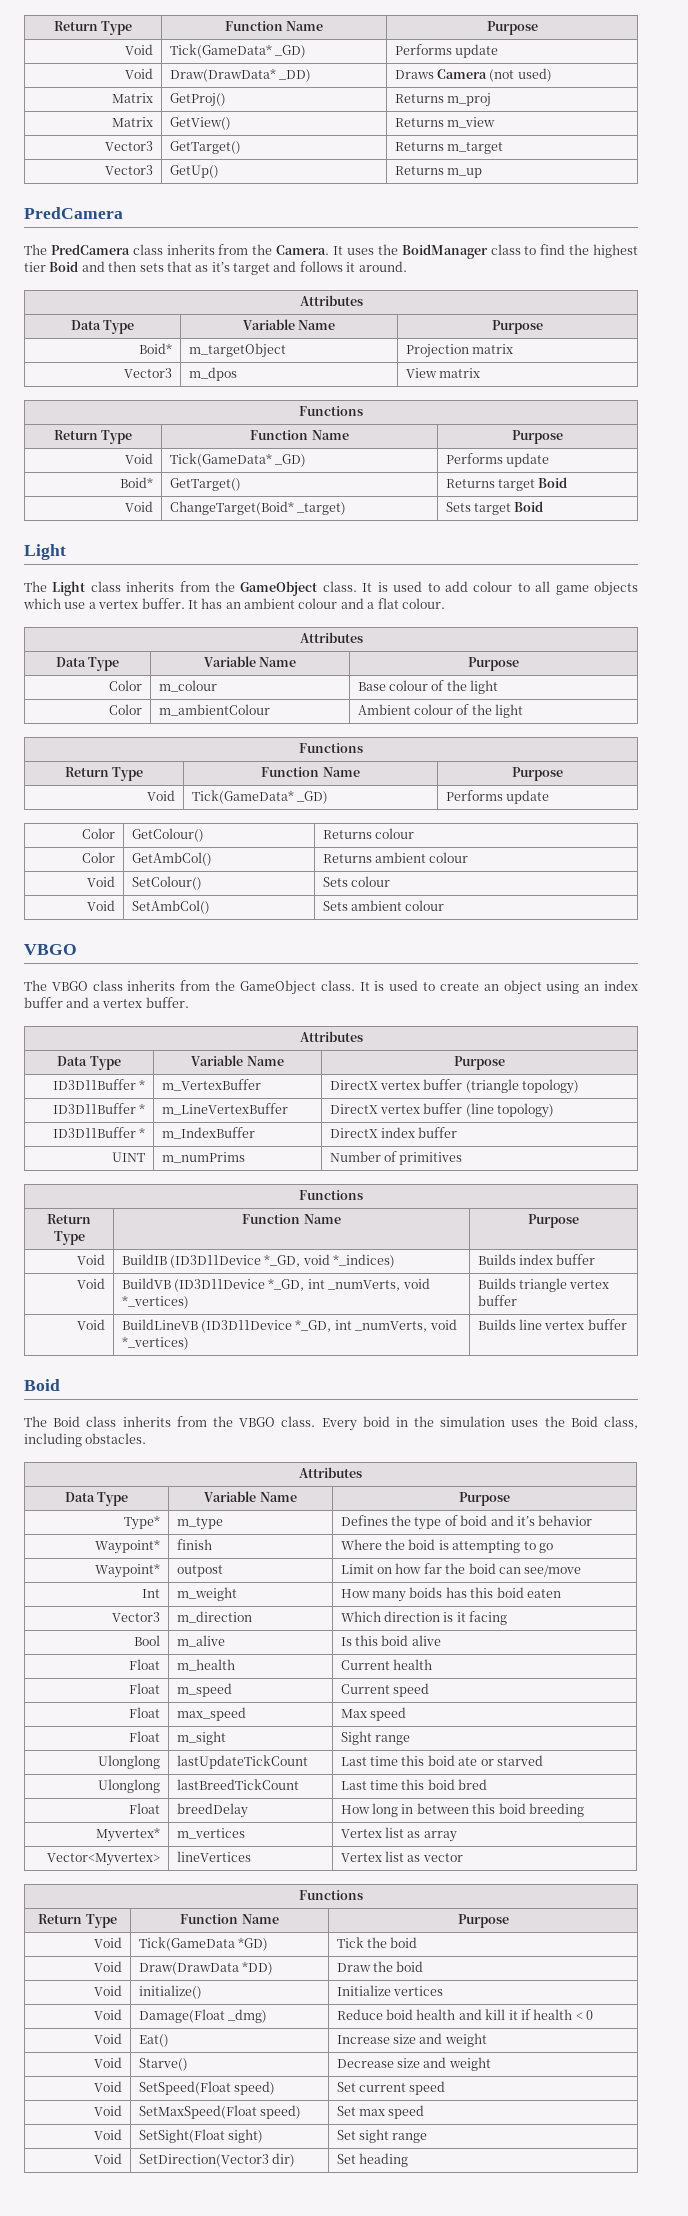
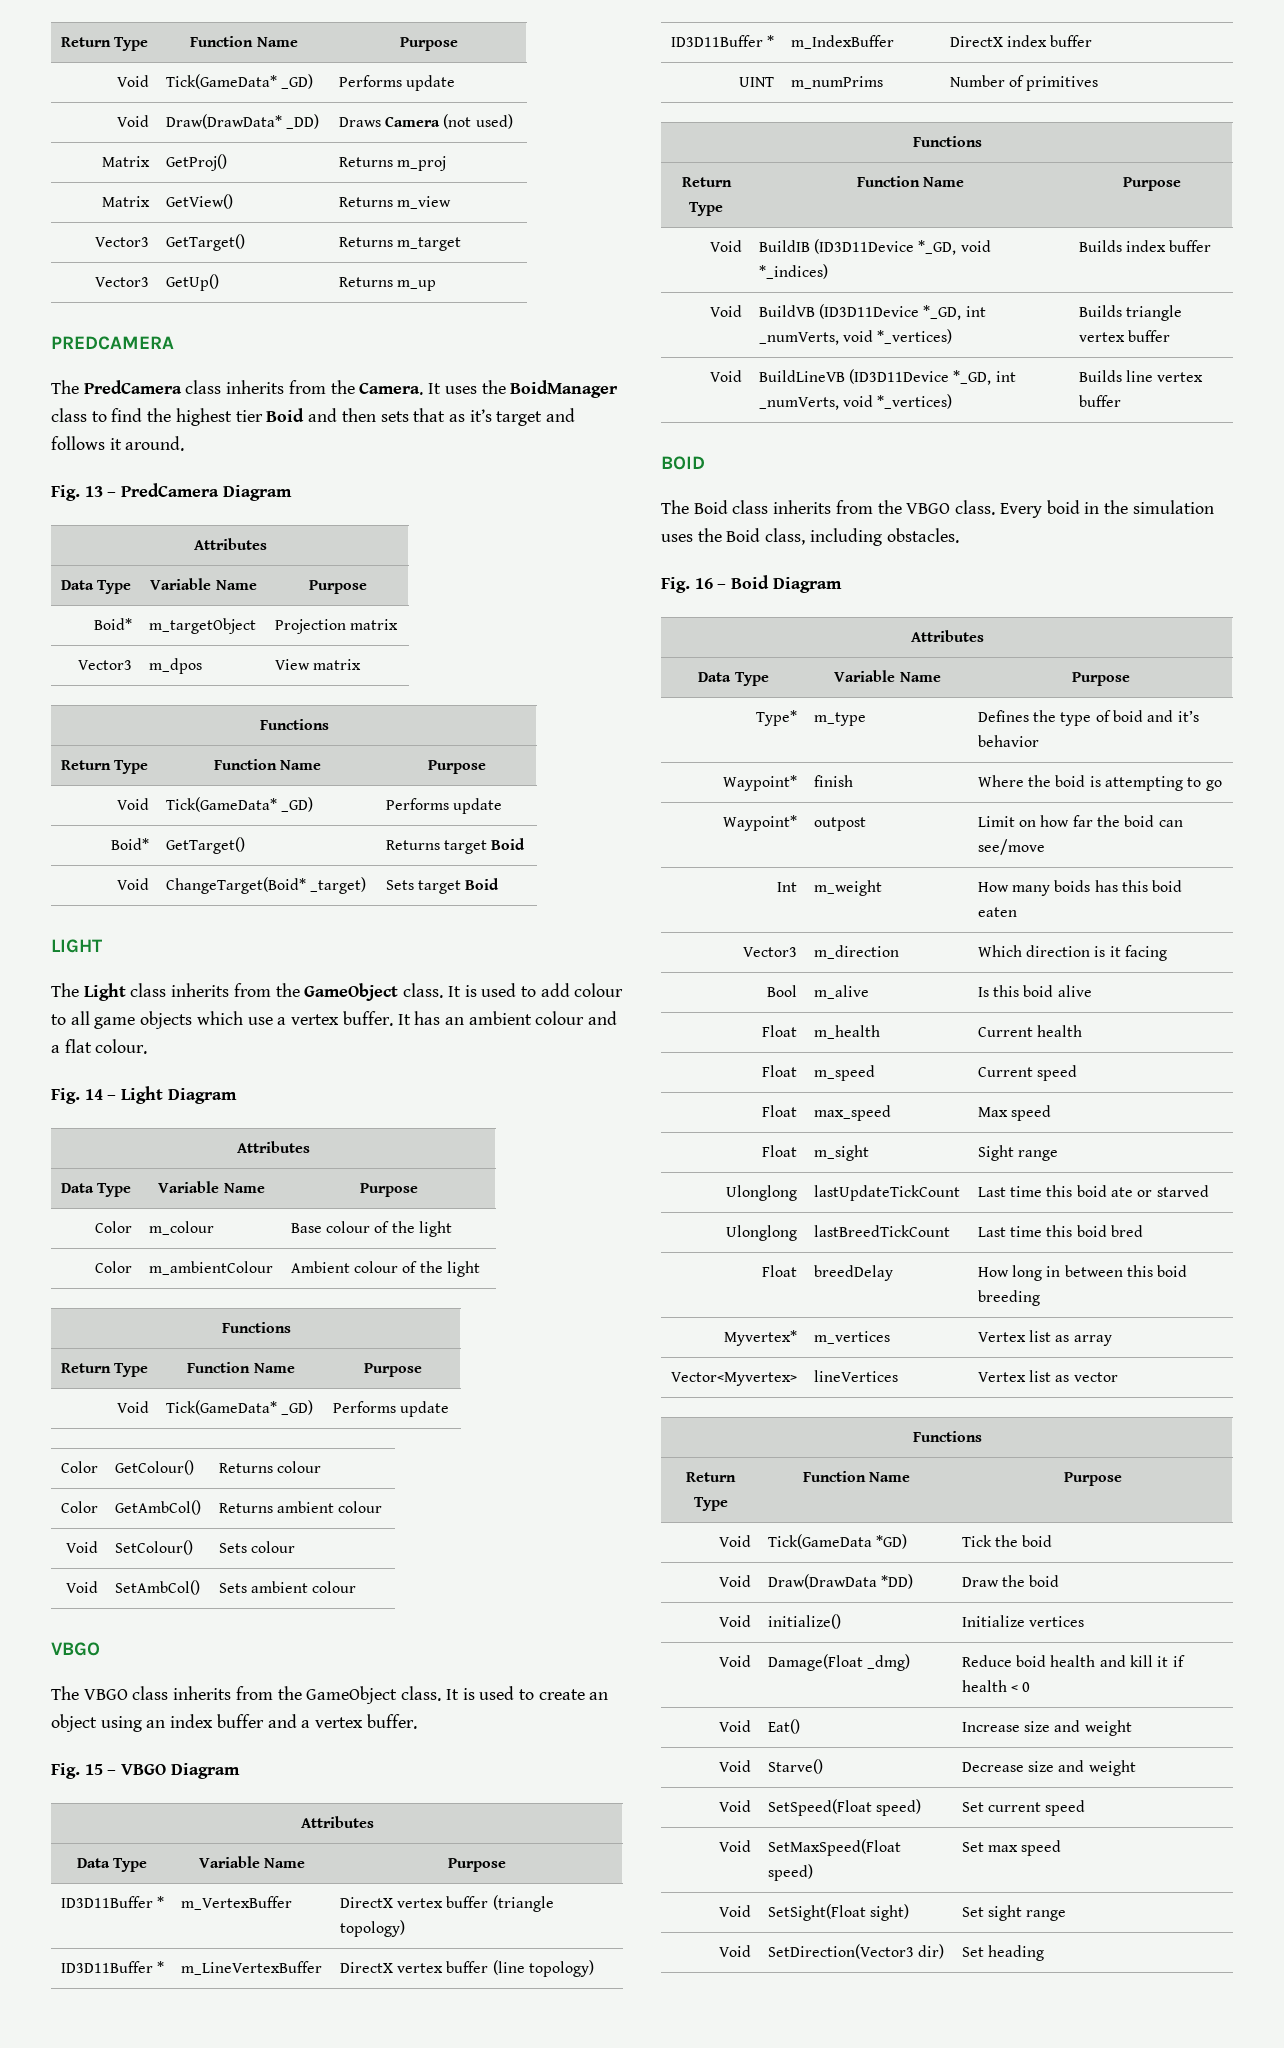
[24,207,123,219] PredCamera -> [51,336,174,350] PREDCAMERA
(407, 266) none -> [51,483,292,501] // Fig. 13 – PredCamera Diagram
[24,544,66,560] Light -> [51,939,102,953] LIGHT
(445, 603) none -> [51,1086,237,1104] // Fig. 14 – Light Diagram
(189, 1002) none -> [51,1763,240,1779] // Fig. 15 – VBGO Diagram
[24,1379,60,1391] Boid -> [661,456,705,470] BOID
(147, 1438) none -> [661,575,842,593] // Fig. 16 – Boid Diagram

